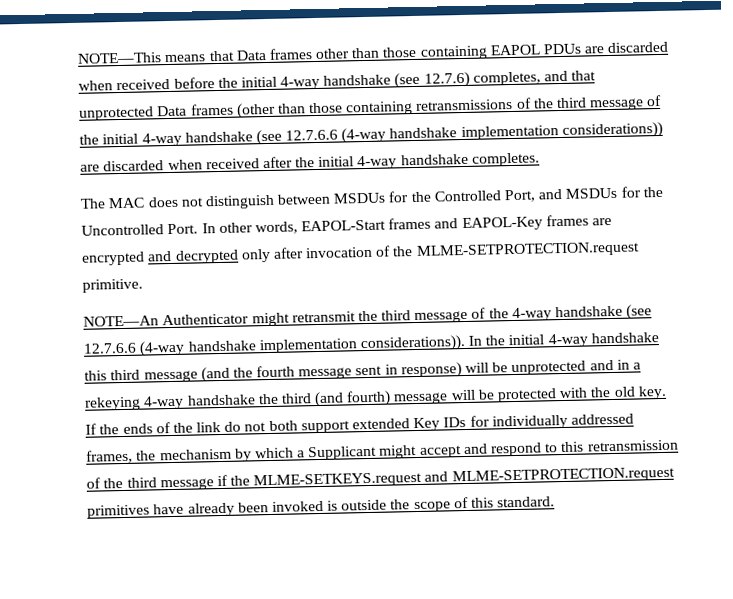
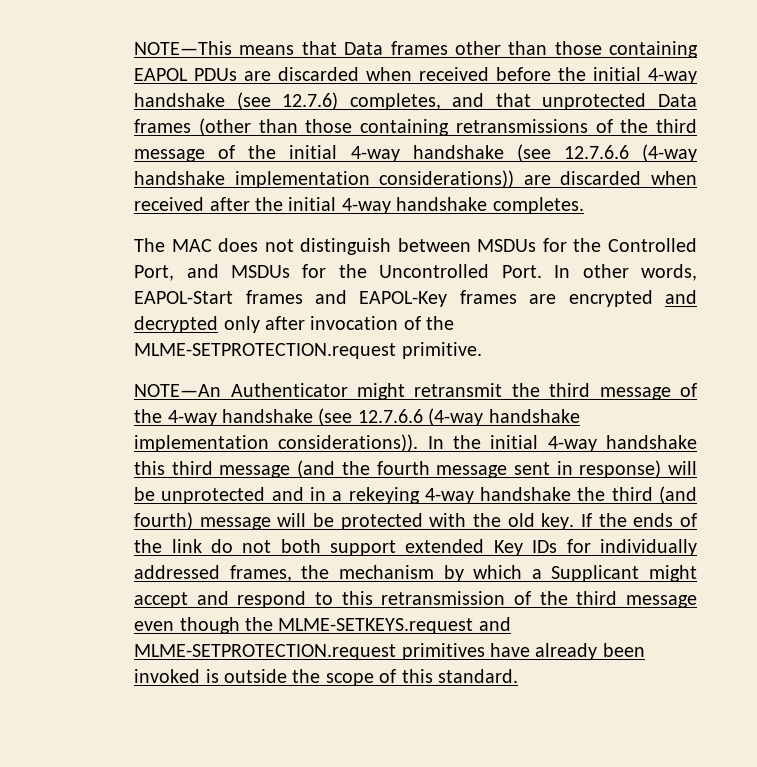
[216,474,228,487] if -> [134,617,240,634] even though

